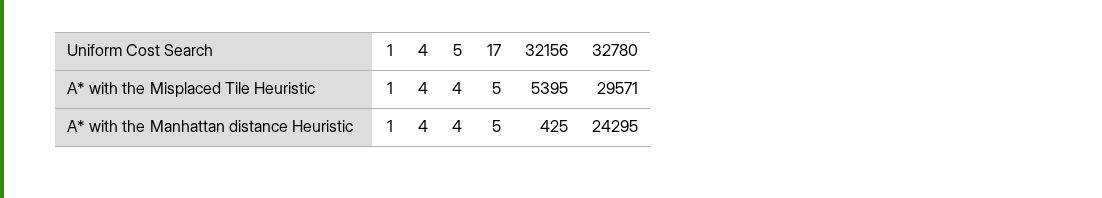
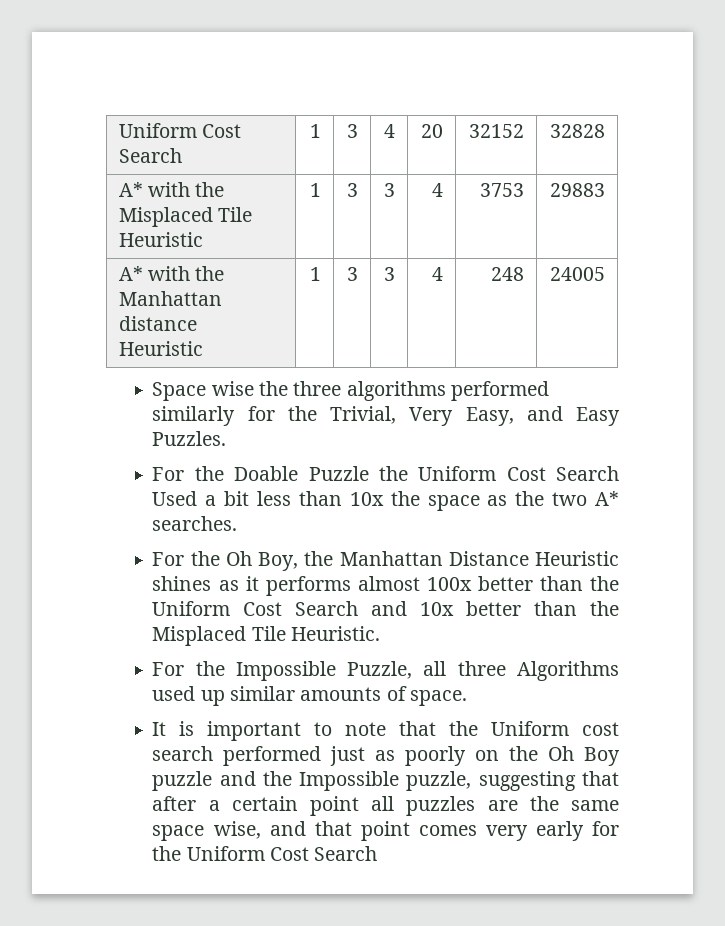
[418,44,429,56] [453,44,463,56] [487,44,502,56] [525,44,569,56] [592,44,639,56] | 4 | 5 | 17 | 32156 | 32780 -> [347,124,359,138] [384,124,396,138] [421,124,444,138] [469,124,525,138] [550,124,606,138] | 3 | 4 | 20 | 32152 | 32828
[418,82,429,94] [452,82,463,94] [492,82,502,94] [531,82,569,94] [597,82,639,94] 4 | 4 | 5 | 5395 | 29571 -> [347,183,359,197] [384,183,396,197] [432,183,444,197] [480,183,525,197] [550,183,606,197] 3 | 3 | 4 | 3753 | 29883
[418,120,429,132] [452,120,463,132] [492,120,502,132] [540,120,569,132] [592,120,639,132] 4 | 4 | 5 | 425 | 24295 -> [347,267,359,281] [384,267,396,281] [432,267,444,281] [491,267,525,281] [550,267,606,281] [152,381,549,401] [152,406,620,426] [152,431,227,446] [152,466,619,481] [152,491,619,511] [152,516,238,531] [152,551,619,571] [152,576,619,596] [152,601,619,616] [152,626,380,646] [152,661,619,681] [152,686,467,706] [152,721,619,741] [152,746,621,766] [152,771,619,791] [152,796,619,816] [152,821,619,841] [152,846,378,861] 3 | 3 | 4 | 248 | 24005 // Space wise the three algorithms performed similarly for the Trivial, Very Easy, and Easy Puzzles. // For the Doable Puzzle the Uniform Cost Search Used a bit less than 10x the space as the two A* searches. // For the Oh Boy, the Manhattan Distance Heuristic shines as it performs almost 100x better than the Uniform Cost Search and 10x better than the Misplaced Tile Heuristic. // For the Impossible Puzzle, all three Algorithms used up similar amounts of space. // It is important to note that the Uniform cost search performed just as poorly on the Oh Boy puzzle and the Impossible puzzle, suggesting that after a certain point all puzzles are the same space wise, and that point comes very early for the Uniform Cost Search

